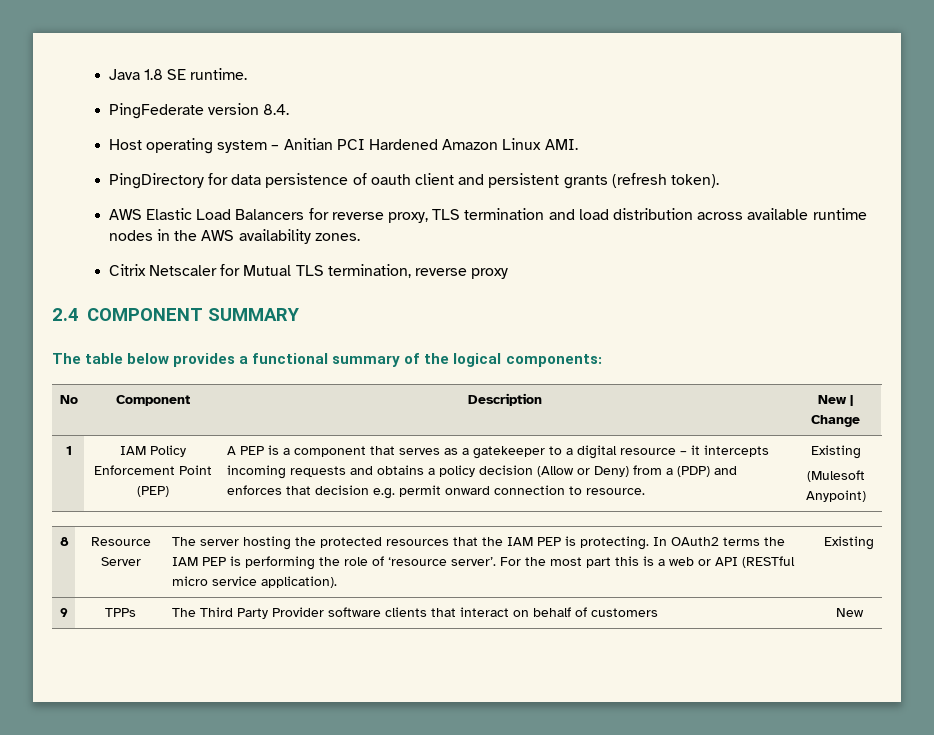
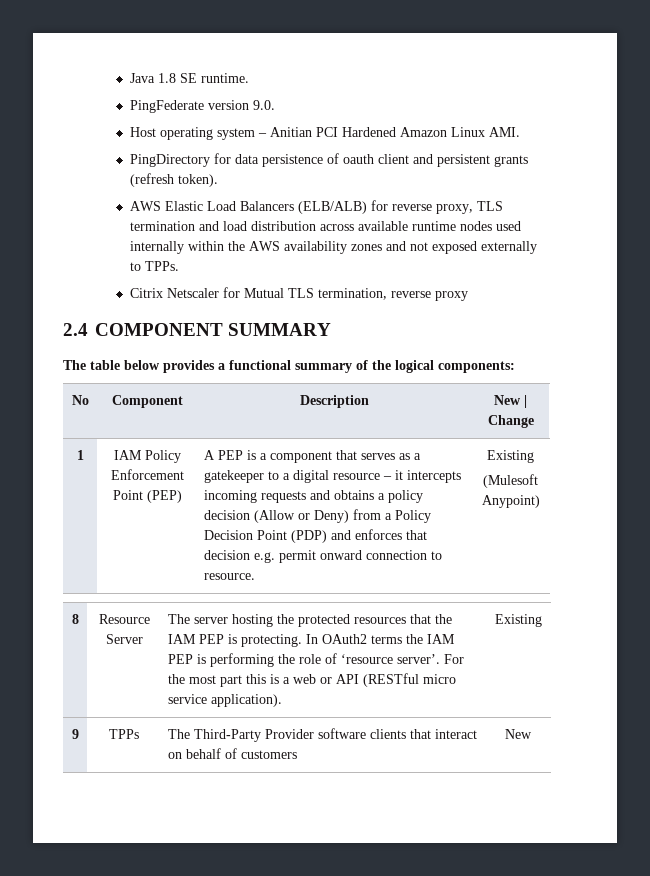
[263,104,290,115] 8.4. -> [252,100,275,110] 9.0.
(305, 214) none -> [297,201,367,214] (ELB/ALB)
[157,229,360,244] in the AWS availability zones. -> [495,221,521,231] [129,241,537,254] [129,261,179,271] used internally within the AWS availability zones and not exposed externally to TPPs.
(673, 471) none -> [395,510,432,523] [204,530,288,540] Policy Decision Point
[199,607,268,619] Third Party -> [194,729,262,742] Third-Party

